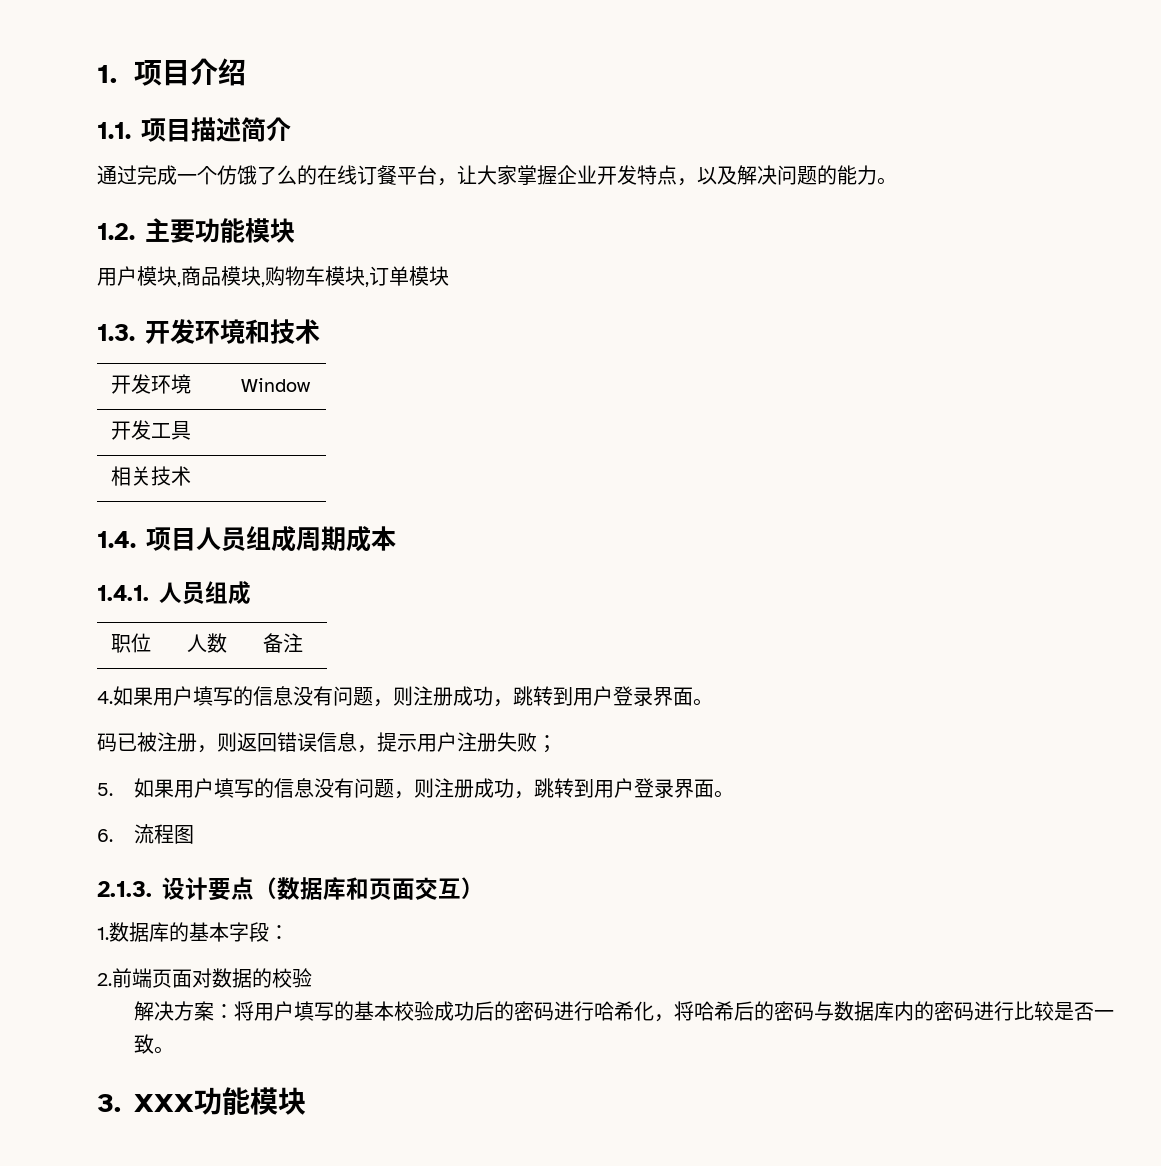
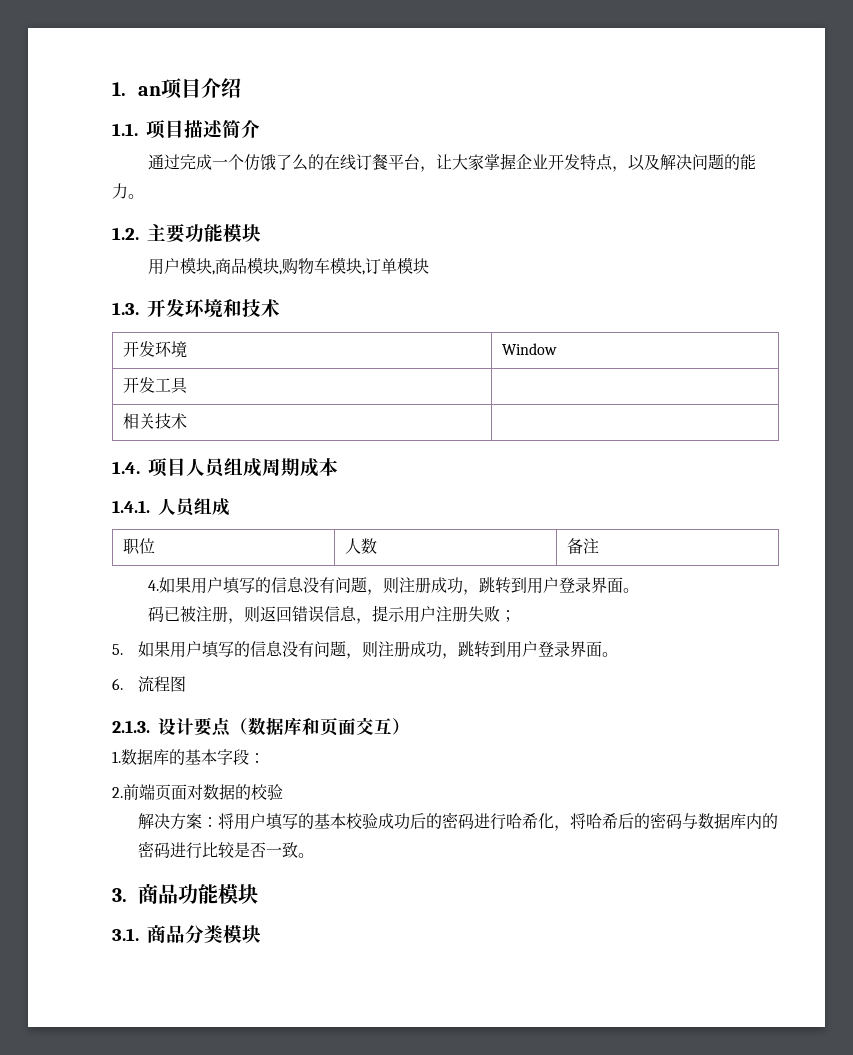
[97,65,117,83] 1. -> [112,82,161,96] 1. an
[133,1087,306,1115] XXX功能模块 -> [137,883,258,904] [112,925,261,944] 商品功能模块 // 3.1.商品分类模块

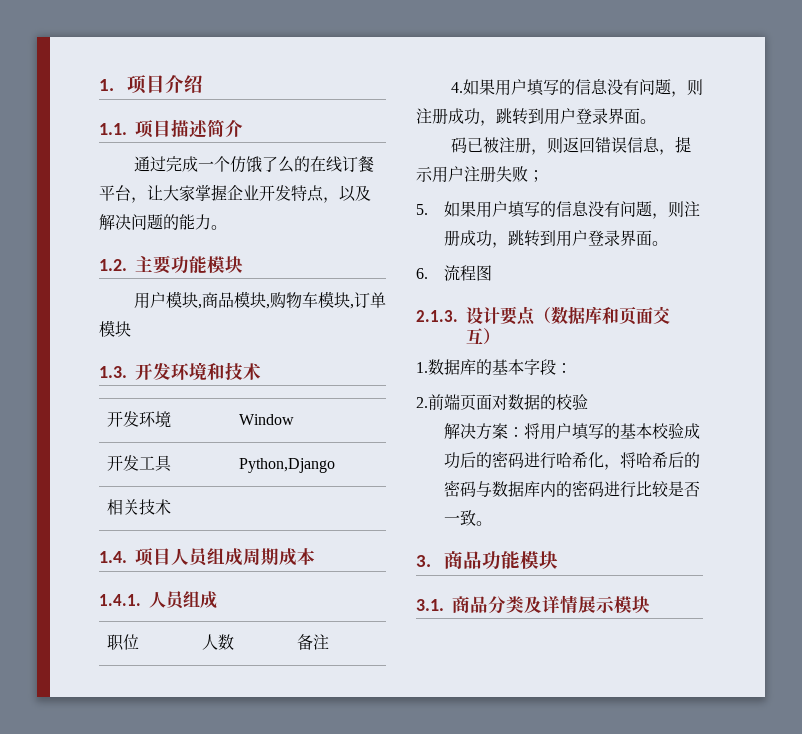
[112,82,161,96] 1. an -> [99,79,114,91] 1.
(189, 385) none -> [239,458,336,473] Python,Django
(223, 934) none -> [524,595,615,614] 及详情展示

